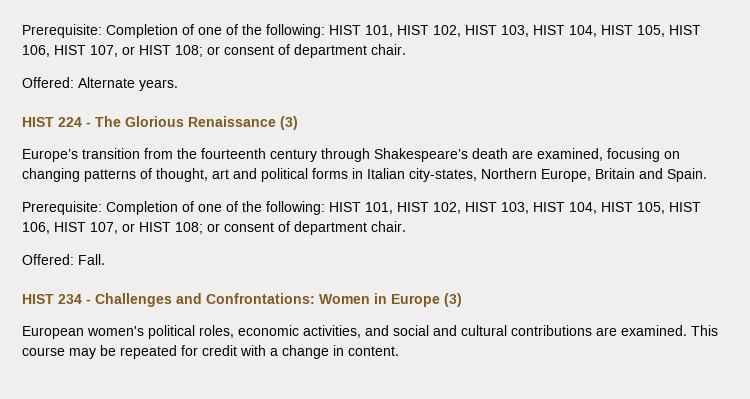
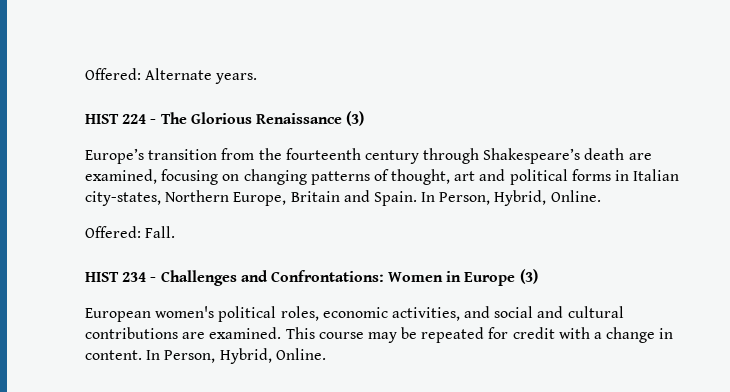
[22,24,701,38] [22,44,406,58] Prerequisite: Completion of one of the following: HIST 101, HIST 102, HIST 103, HIST 104, HIST 105, HIST 106, HIST 107, or HIST 108; or consent of department chair. // -> (85, 74) none
[22,201,701,215] [22,221,406,235] // Prerequisite: Completion of one of the following: HIST 101, HIST 102, HIST 103, HIST 104, HIST 105, HIST 106, HIST 107, or HIST 108; or consent of department chair. -> [421,190,601,206] In Person, Hybrid, Online.
(399, 351) none -> [146,348,326,364] In Person, Hybrid, Online.

